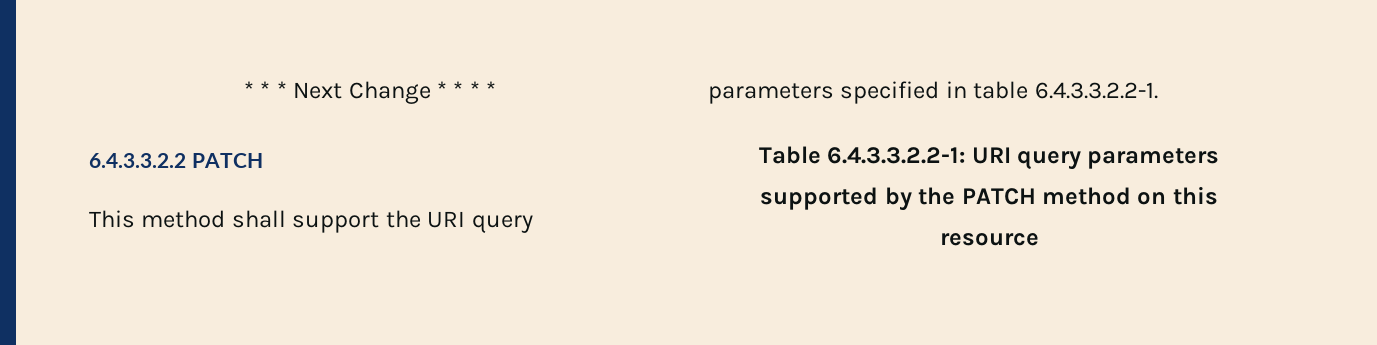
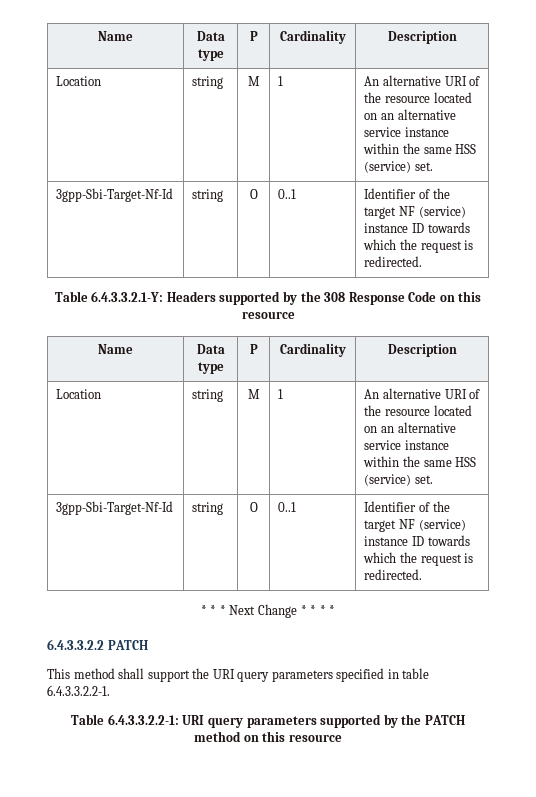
(243, 89) none -> [98,31,133,41] [196,31,225,41] [197,49,224,61] [249,31,258,41] [279,30,346,44] [387,31,457,44] [56,76,102,86] [192,76,224,89] [247,76,260,86] [278,76,284,86] [364,75,481,86] [364,92,472,103] [364,109,456,120] [364,127,449,137] [363,143,477,154] [364,161,433,173] [56,188,174,202] [192,189,224,202] [249,189,258,199] [278,189,297,199] [364,188,450,199] [364,206,466,219] [364,222,470,233] [363,239,474,253] [364,256,423,267] [54,291,482,305] [241,311,295,319] [98,344,133,354] [196,344,225,354] [197,362,224,374] [249,344,258,354] [279,343,346,357] [387,344,457,357] [56,389,102,399] [192,389,224,402] [247,389,260,399] [278,389,284,399] [364,388,481,399] [364,405,472,416] [364,422,456,433] [364,440,449,450] [363,456,477,467] [364,474,433,486] [56,501,174,515] [192,502,224,515] [249,502,258,512] [278,502,297,512] [364,501,450,512] [364,519,466,532] [364,535,470,546] [363,552,474,566] [364,569,423,580] Name | Data type | P | Cardinality | Description // Location | string | M | 1 | An alternative URI of the resource located on an alternative service instance within the same HSS (service) set. // 3gpp-Sbi-Target-Nf-Id | string | O | 0..1 | Identifier of the target NF (service) instance ID towards which the request is redirected. // Table 6.4.3.3.2.1-Y: Headers supported by the 308 Response Code on this resource // Name | Data type | P | Cardinality | Description // Location | string | M | 1 | An alternative URI of the resource located on an alternative service instance within the same HSS (service) set. // 3gpp-Sbi-Target-Nf-Id | string | O | 0..1 | Identifier of the target NF (service) instance ID towards which the request is redirected. //

